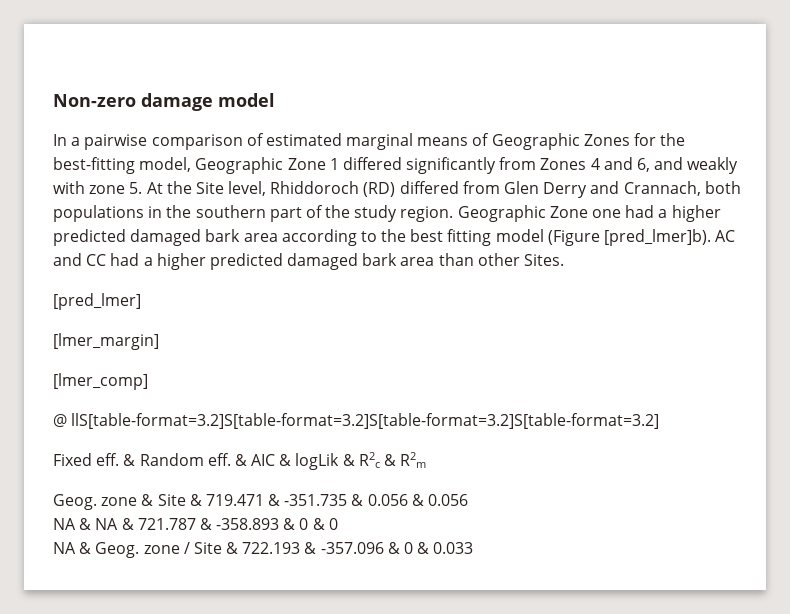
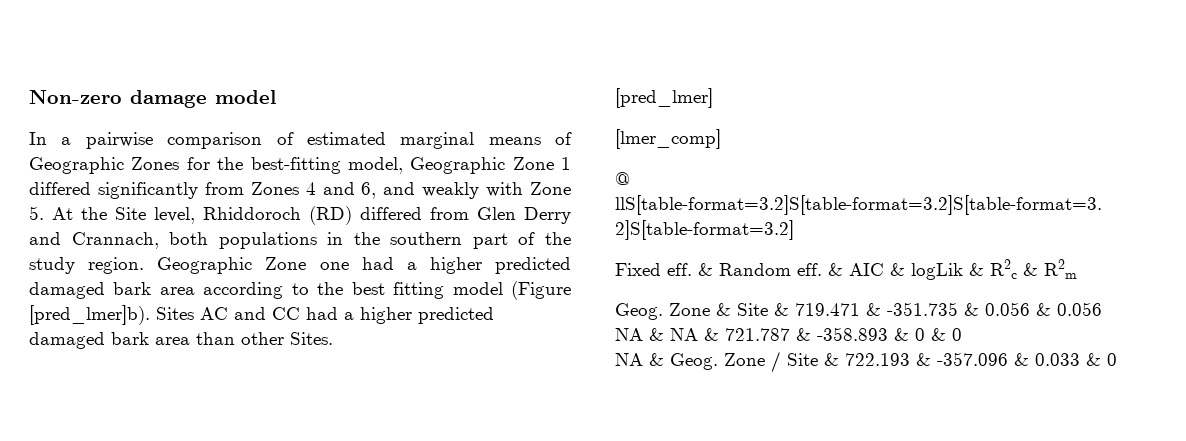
[89,185,126,194] zone -> [529,182,571,195] Zone
(712, 237) none -> [156,307,194,320] Sites
[53,333,159,350] // [lmer_margin] -> (713, 98) none
[101,497,138,506] zone -> [669,303,710,316] Zone
[143,545,180,554] zone -> [724,353,765,366] Zone
[404,542,474,554] 0 & 0.033 -> [1035,353,1117,366] 0.033 & 0

